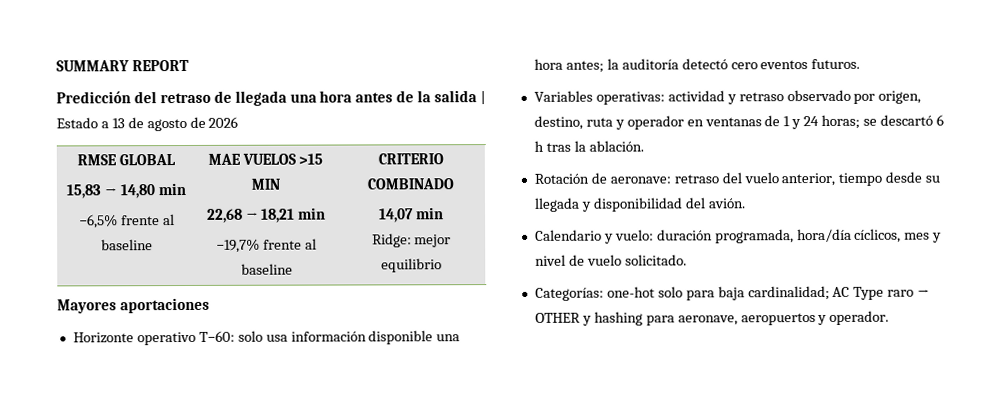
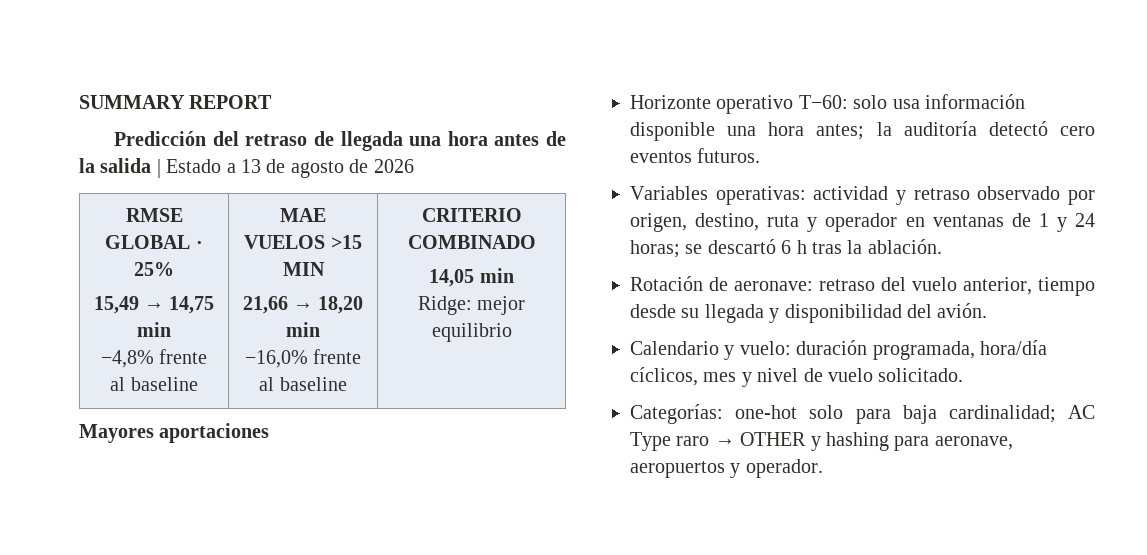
[66,182,186,199] [79,214,119,229] // 15,83 → 14,80 min // −6,5% -> [195,241,203,249] [134,262,174,276] [93,296,215,314] [137,322,171,337] [100,350,154,368] · 25% // 15,49 → 14,75 min // −4,8%
[206,207,327,223] [216,238,261,253] 22,68 → 18,21 min // −19,7% -> [242,296,364,314] [286,322,320,337] [244,350,308,368] 21,66 → 18,20 min // −16,0%
[379,208,415,223] 14,07 -> [429,269,475,287] 14,05

